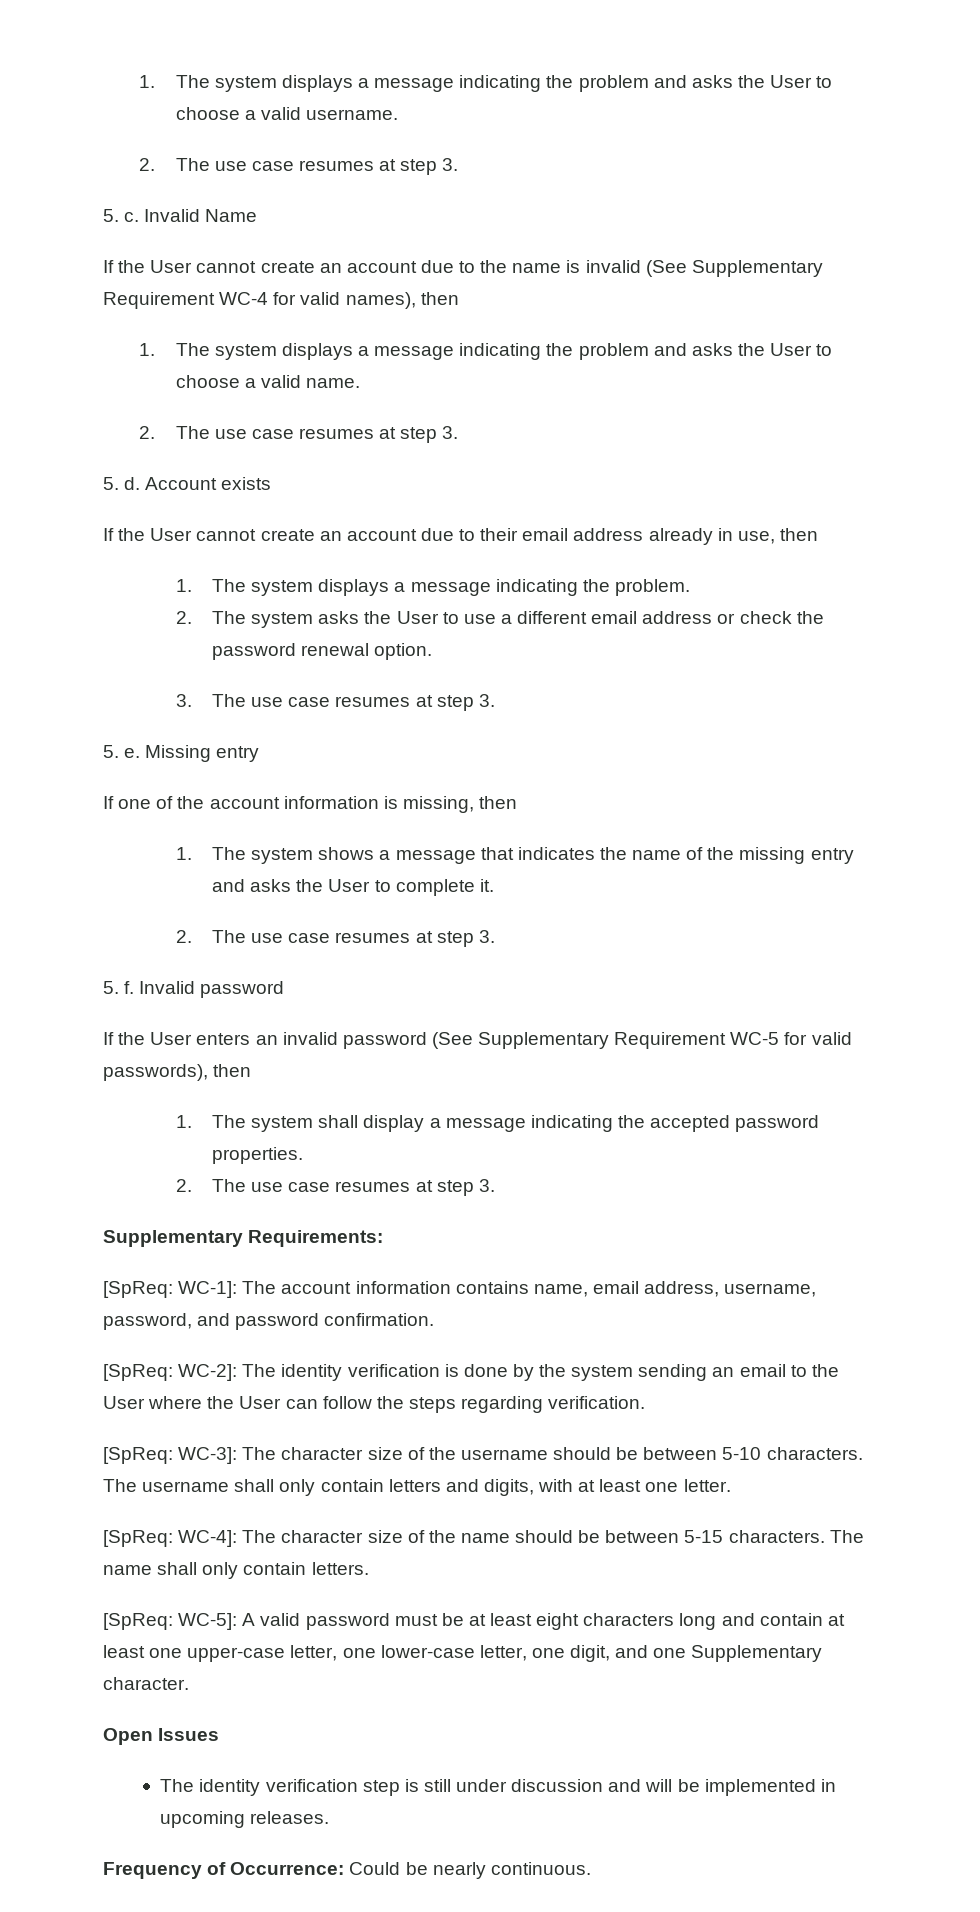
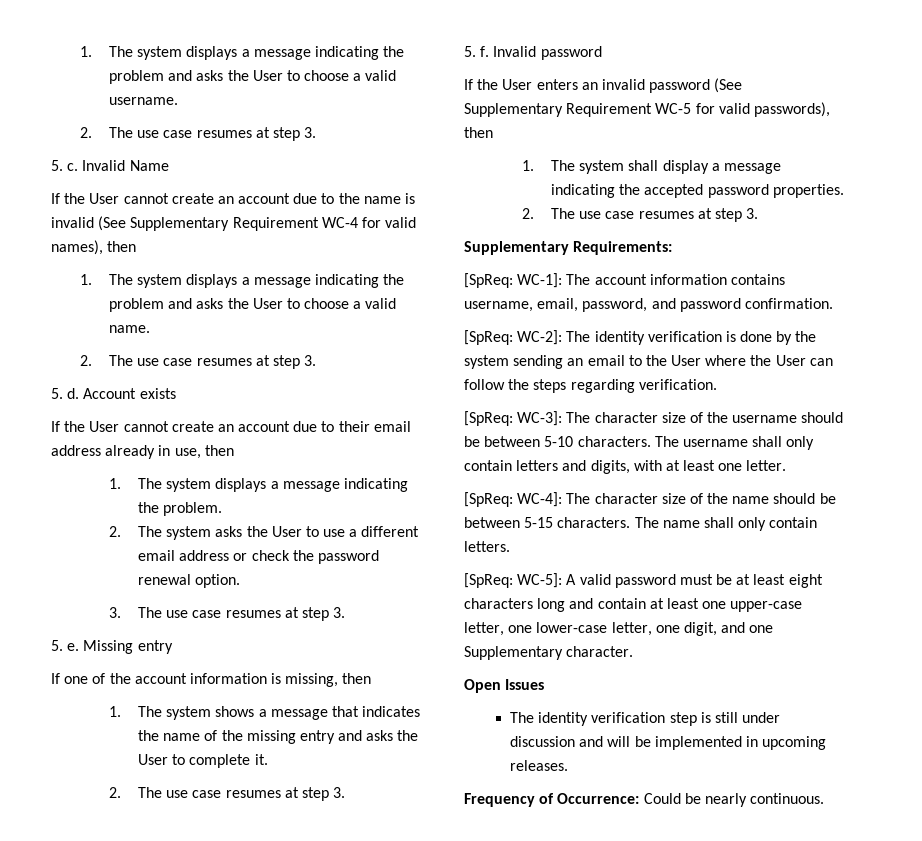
[533,1281,817,1297] name, email address, username, -> [464,298,579,312] username, email,

